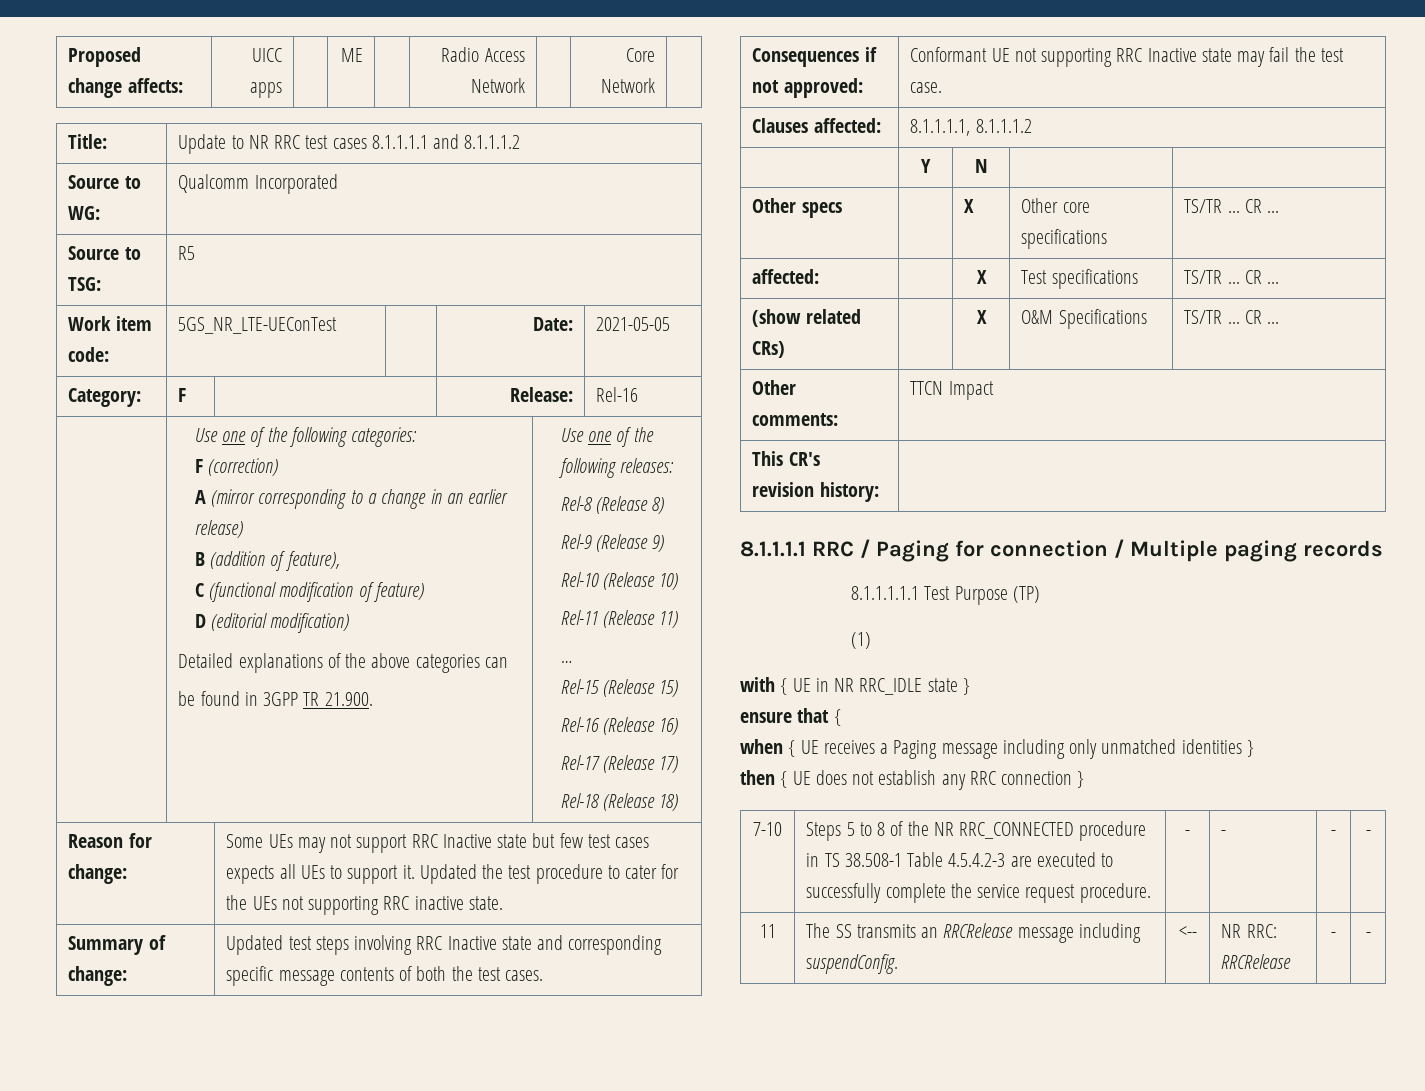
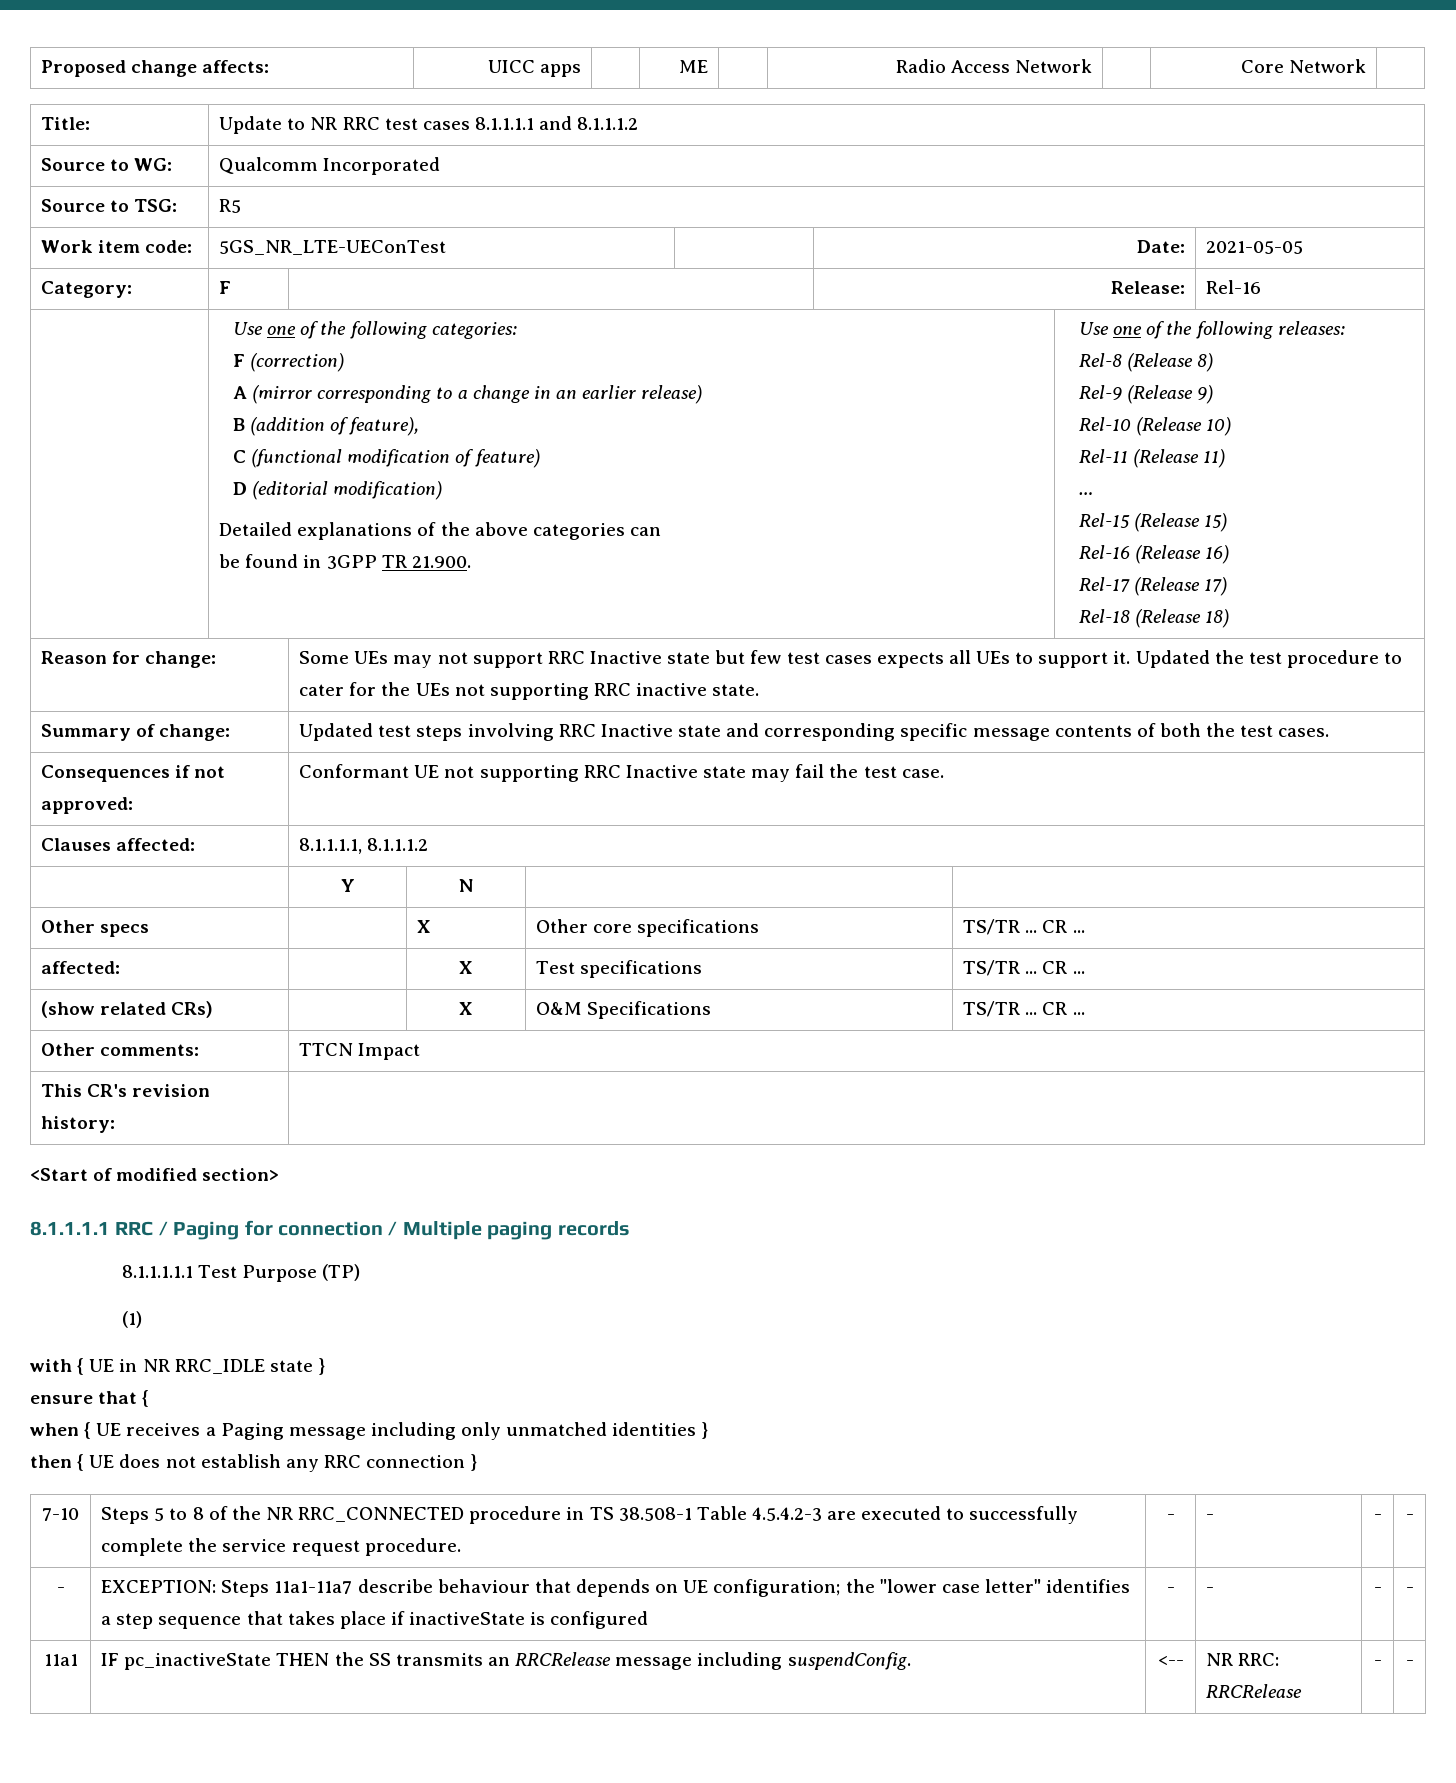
(879, 492) none -> [30,1168,280,1181] // <Start of modified section>
[759,924,776,938] [806,923,831,938] 11 | The -> [56,1587,65,1593] [101,1579,1131,1597] [101,1611,649,1629] [1166,1587,1175,1593] [1206,1587,1215,1593] [1373,1587,1382,1593] [1405,1587,1414,1593] [43,1654,78,1666] [101,1652,364,1670] - | EXCEPTION: Steps 11a1-11a7 describe behaviour that depends on UE configuration; the "lower case letter" identifies a step sequence that takes place if inactiveState is configured | - | - | - | - // 11a1 | IF pc_inactiveState THEN the

